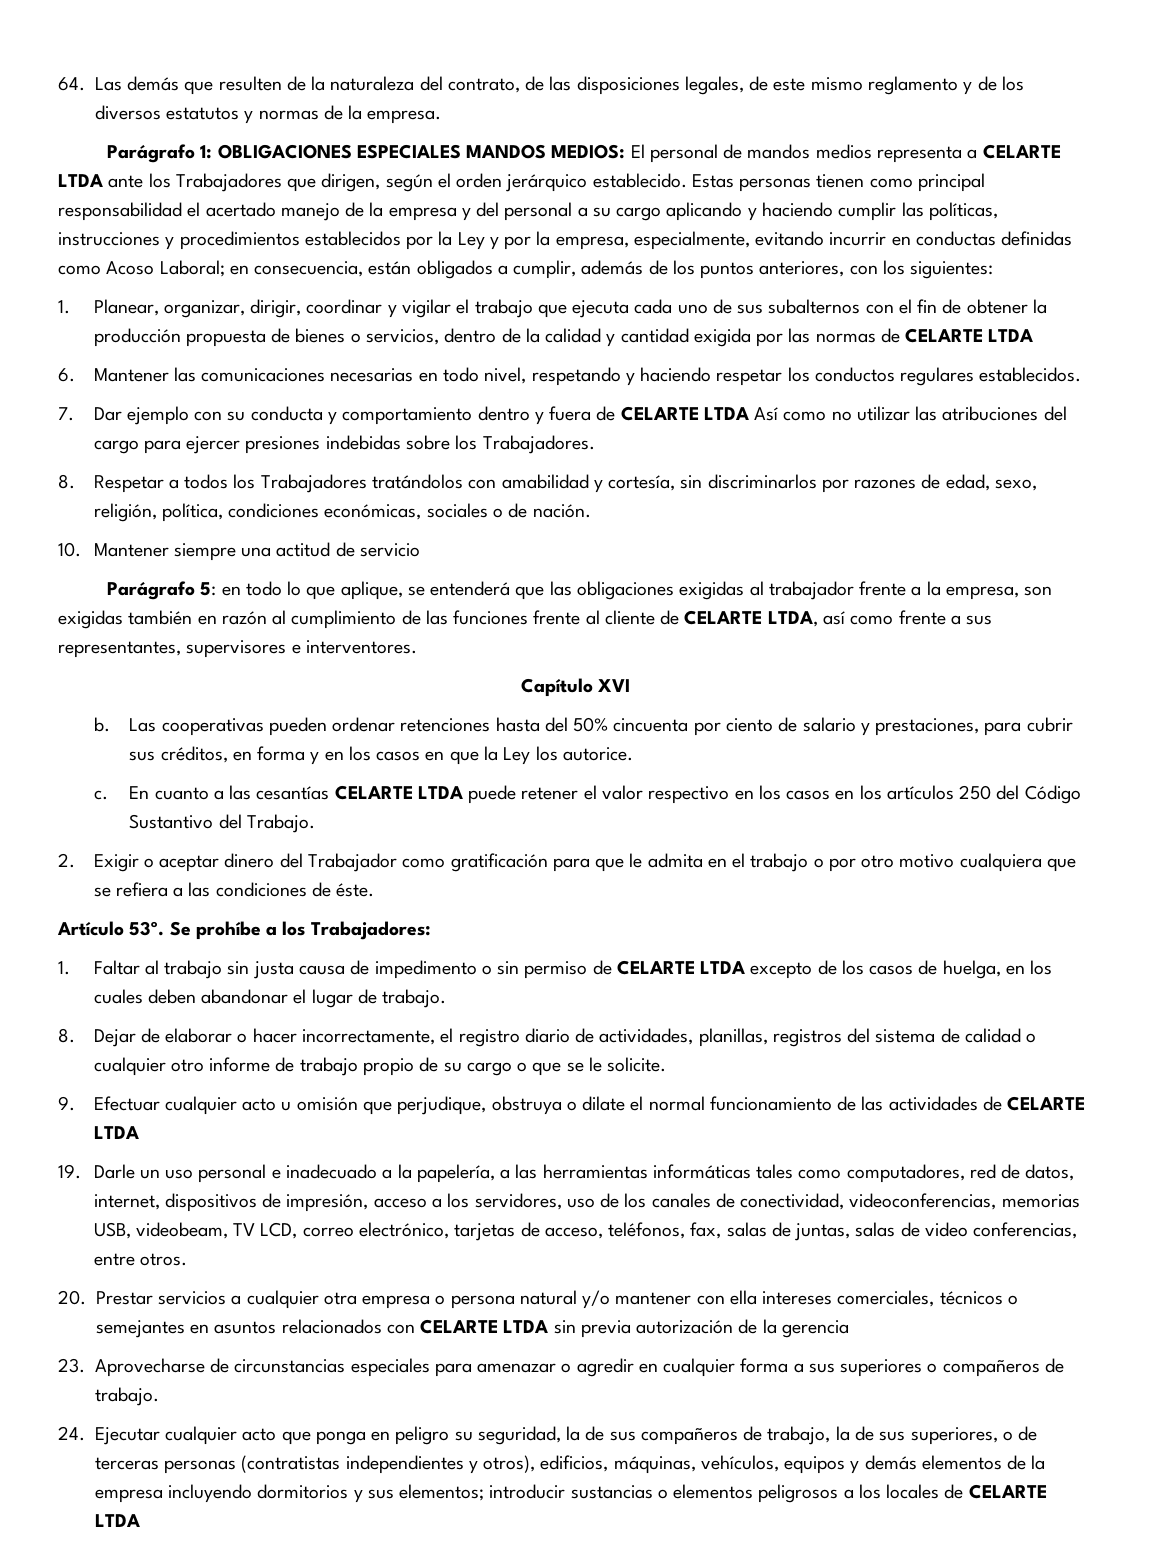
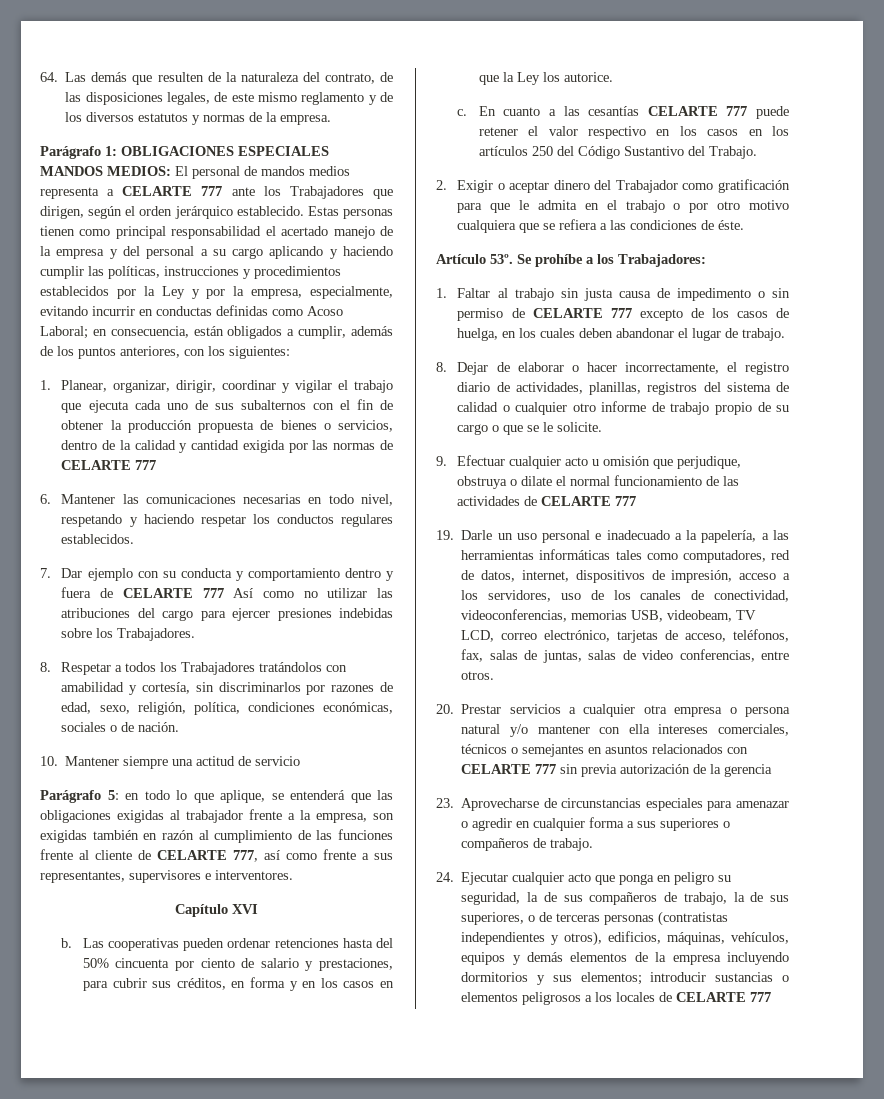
[58,174,103,187] LTDA -> [201,186,223,196] 777
[988,329,1034,342] LTDA -> [135,460,157,470] 777
[703,407,749,420] LTDA -> [202,588,224,598] 777
[767,611,818,627] LTDA, -> [233,850,258,862] 777,
[417,786,463,799] LTDA -> [726,106,748,116] 777
[700,961,746,974] LTDA -> [610,308,632,318] 777
[93,1126,139,1139] LTDA -> [615,496,637,506] 777
[503,1320,549,1333] LTDA -> [535,764,557,774] 777
[94,1514,140,1527] LTDA -> [750,992,772,1002] 777

